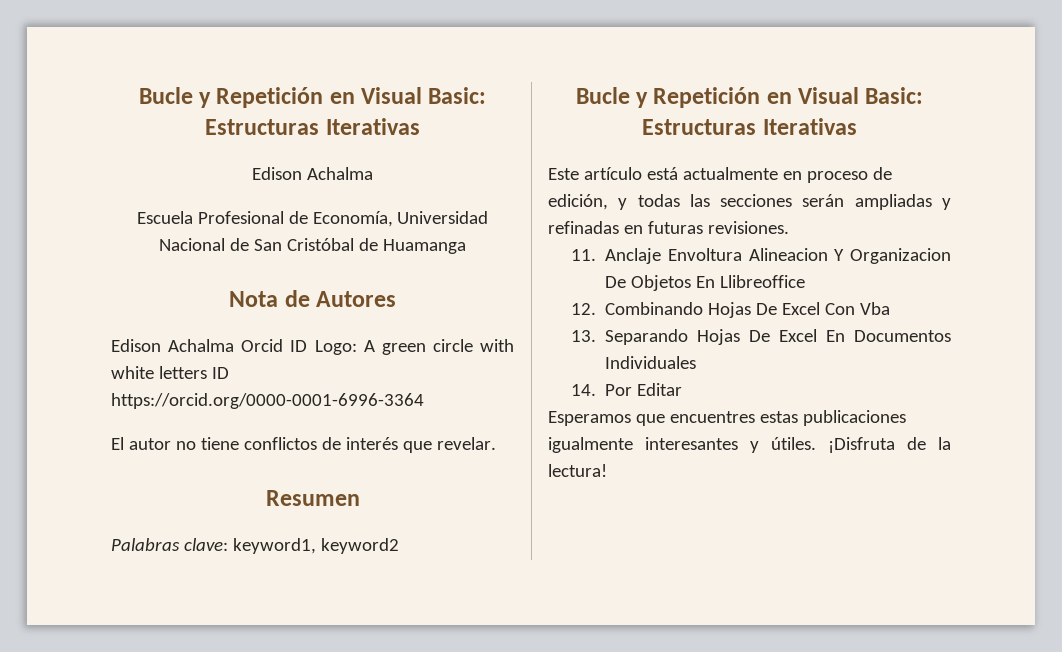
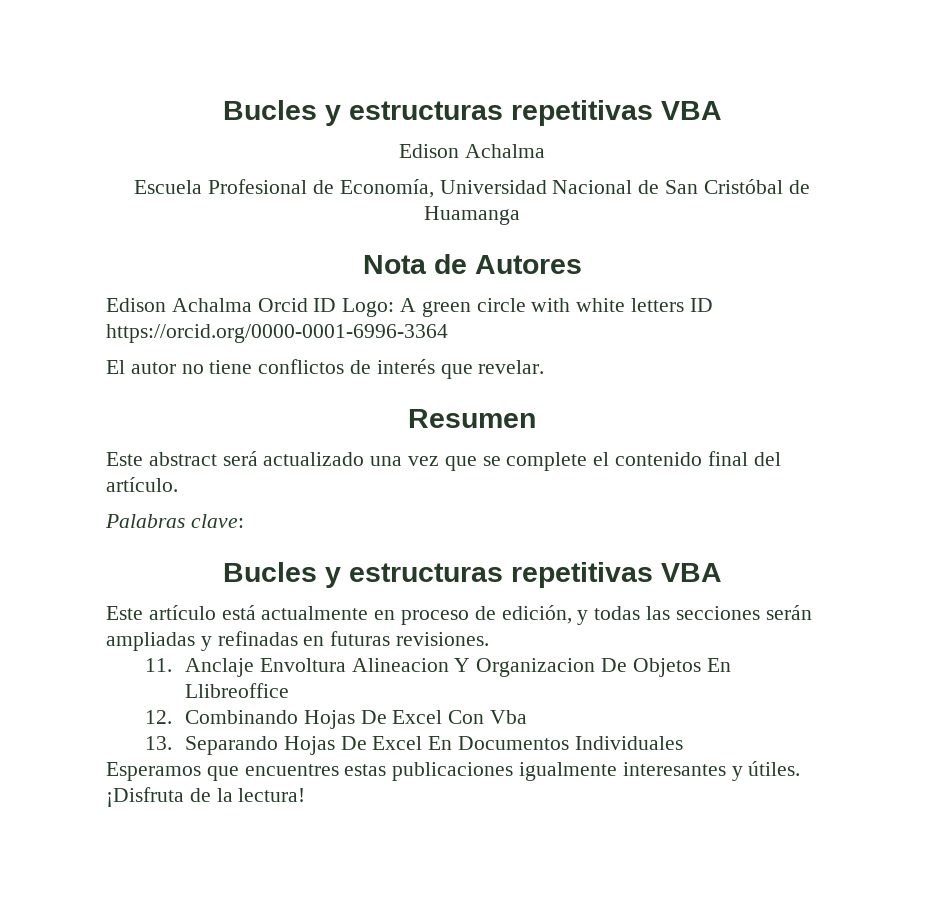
[138,87,487,108] [205,118,420,135] Bucle y Repetición en Visual Basic: Estructuras Iterativas -> [222,100,722,126] Bucles y estructuras repetitivas VBA
[111,538,399,554] [575,87,924,108] [642,118,857,135] Palabras clave: keyword1, keyword2 // Bucle y Repetición en Visual Basic: Estructuras Iterativas -> [106,451,781,471] [106,477,178,492] [105,514,244,528] [222,562,722,588] Este abstract será actualizado una vez que se complete el contenido final del artículo. // Palabras clave: // Bucles y estructuras repetitivas VBA
[570,383,682,396] // 14. Por Editar -> (683, 743) none

